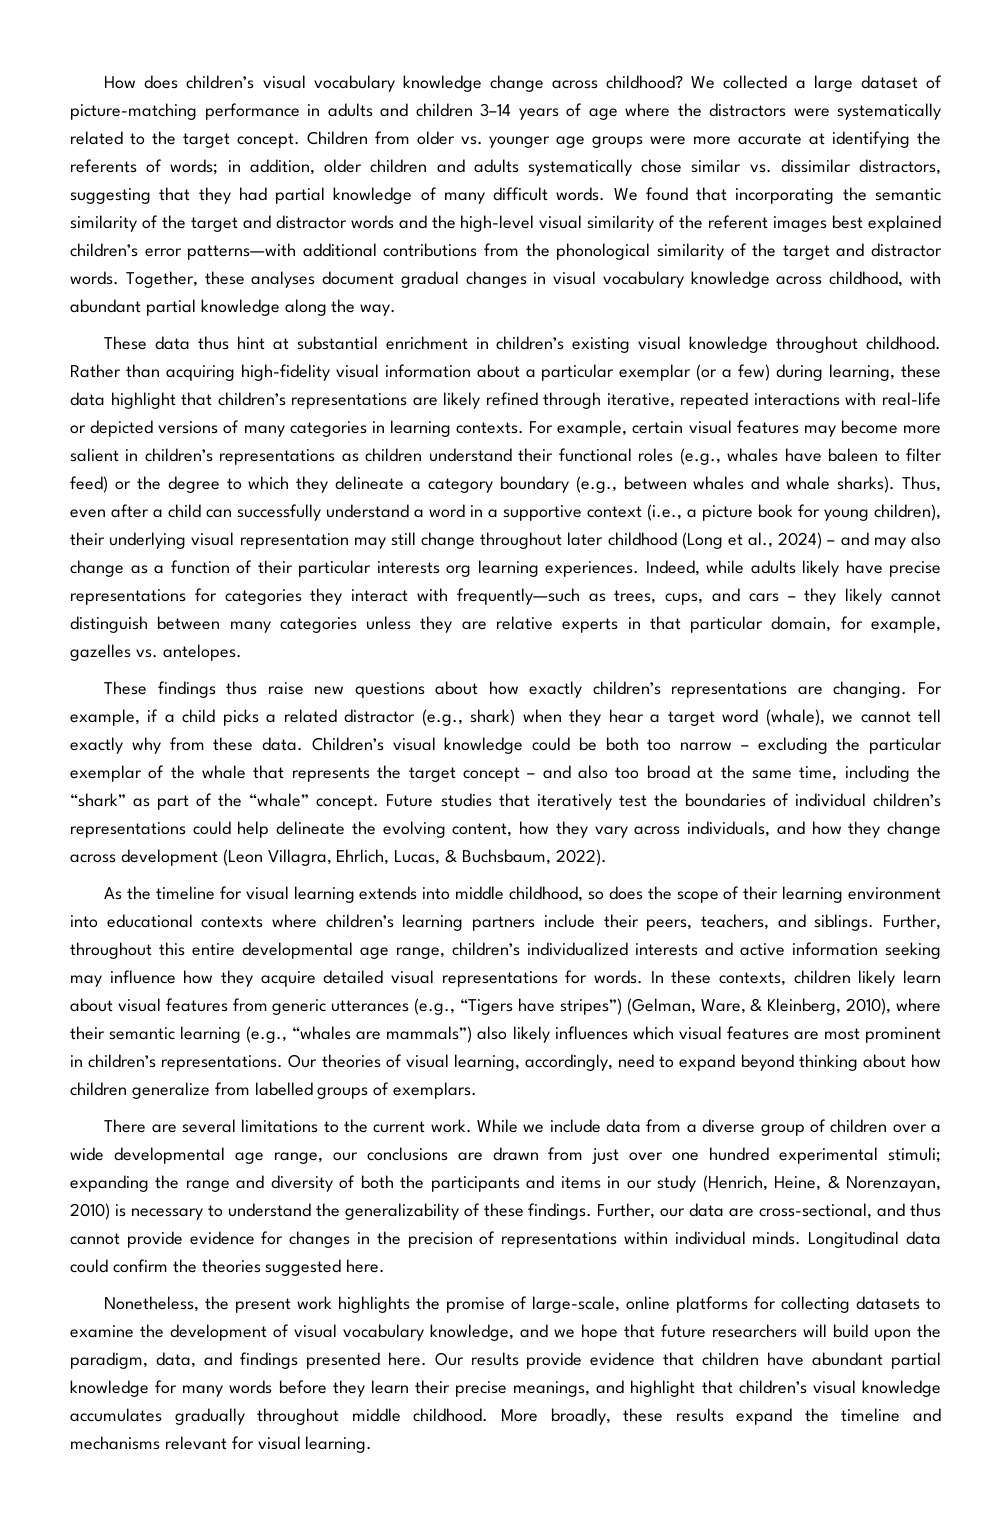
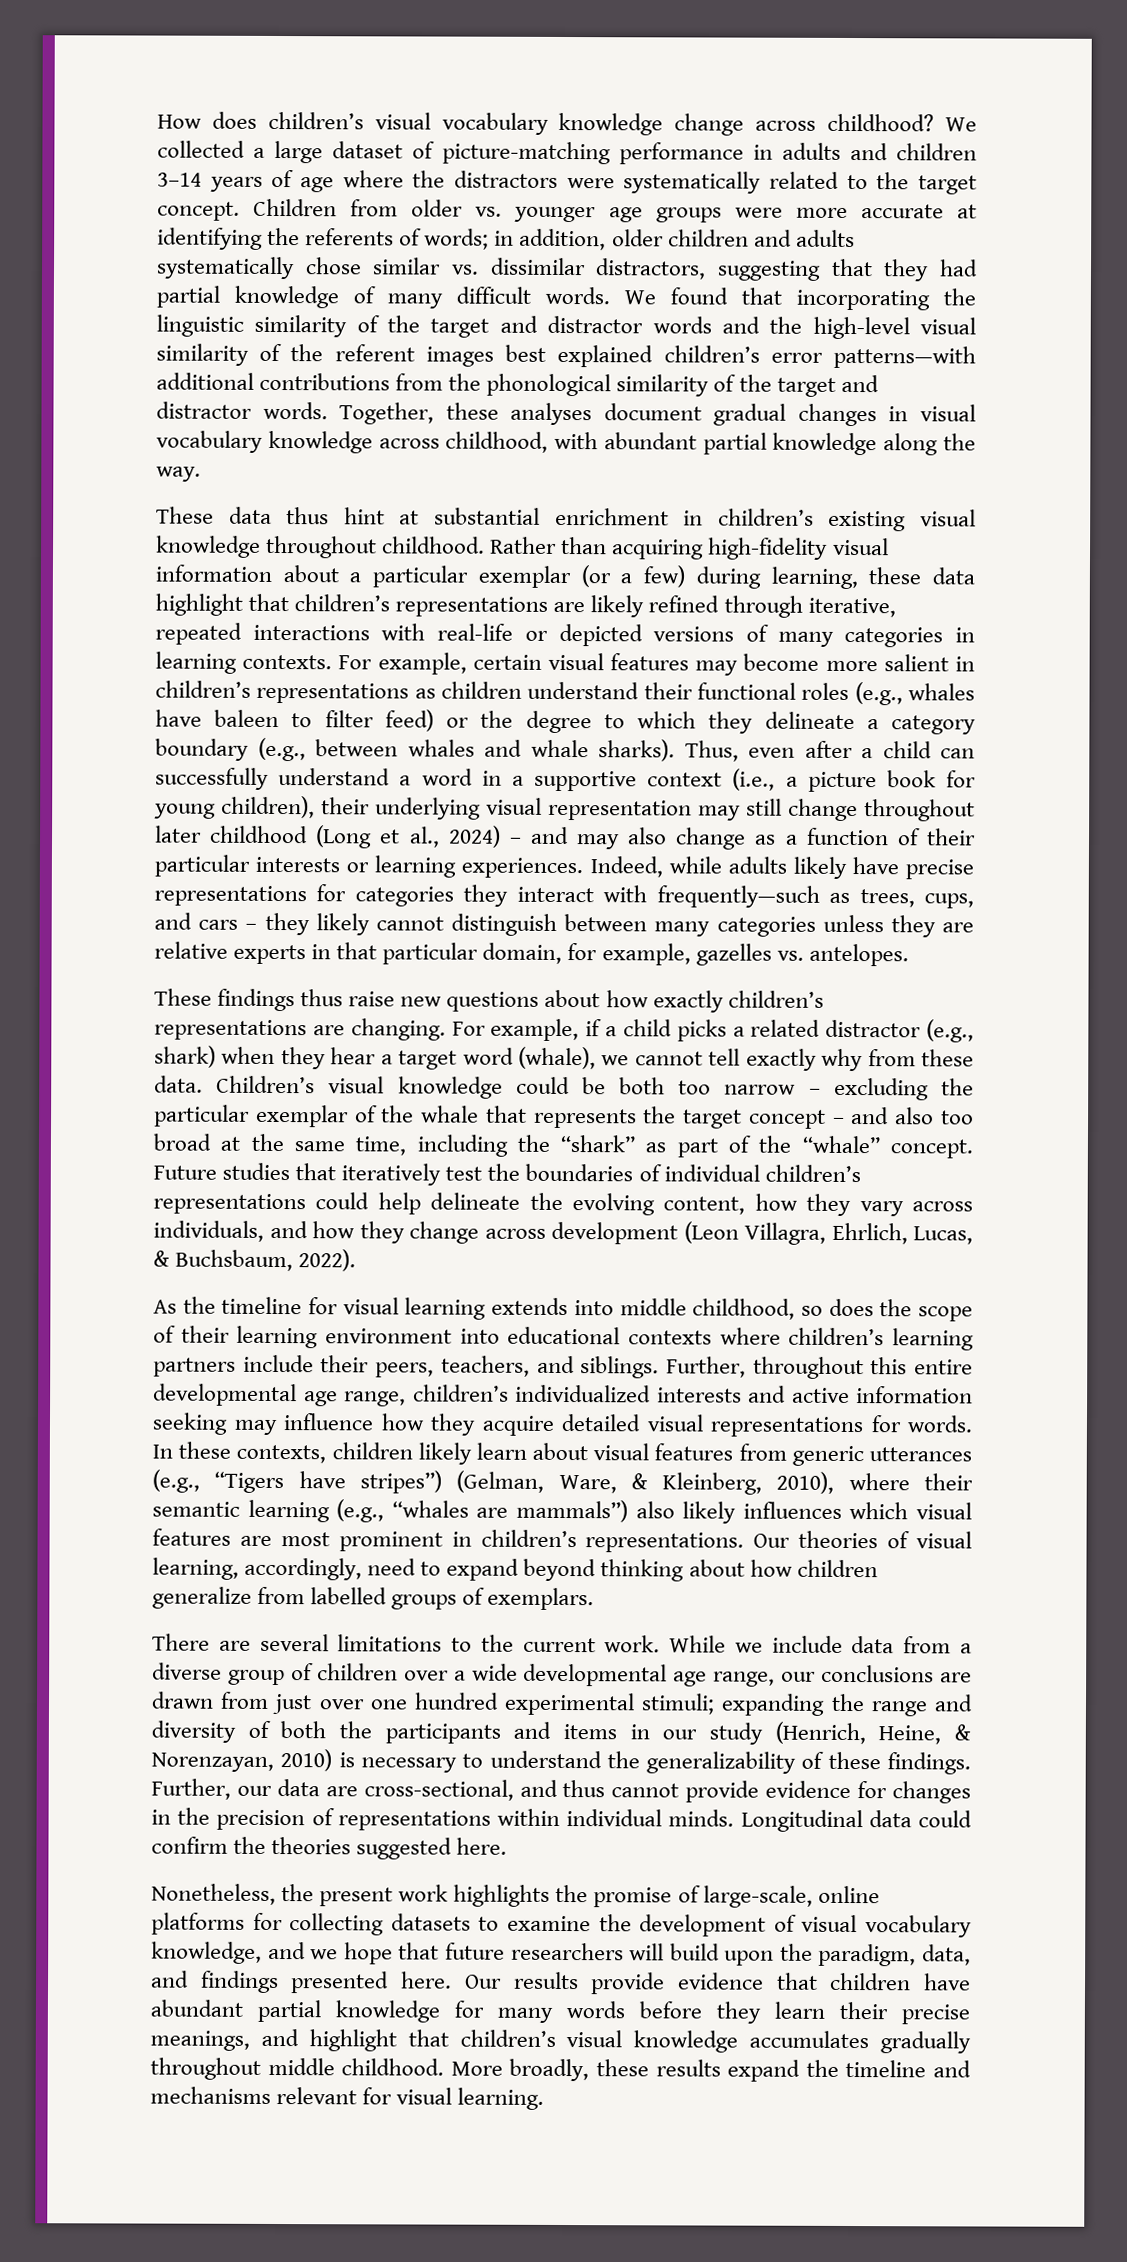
[874,188,941,201] semantic -> [156,314,244,337] linguistic
[446,565,471,577] org -> [346,862,370,873] or

